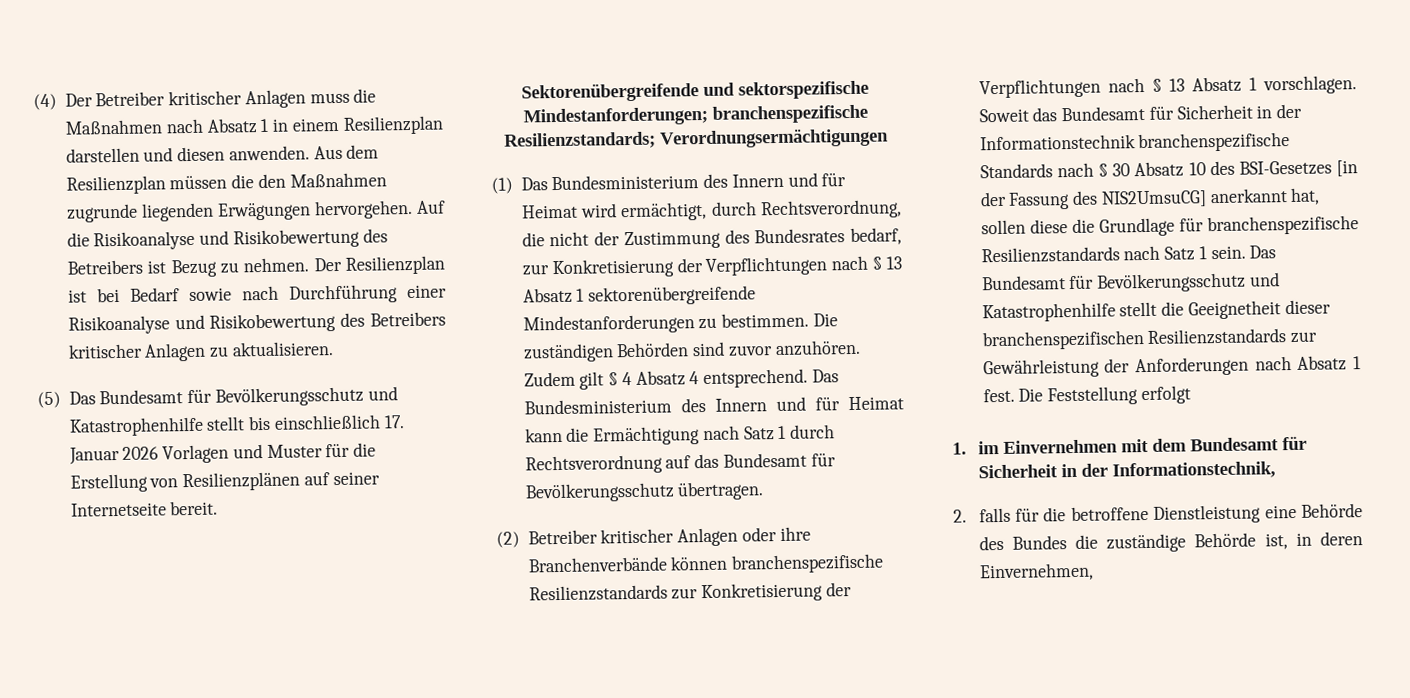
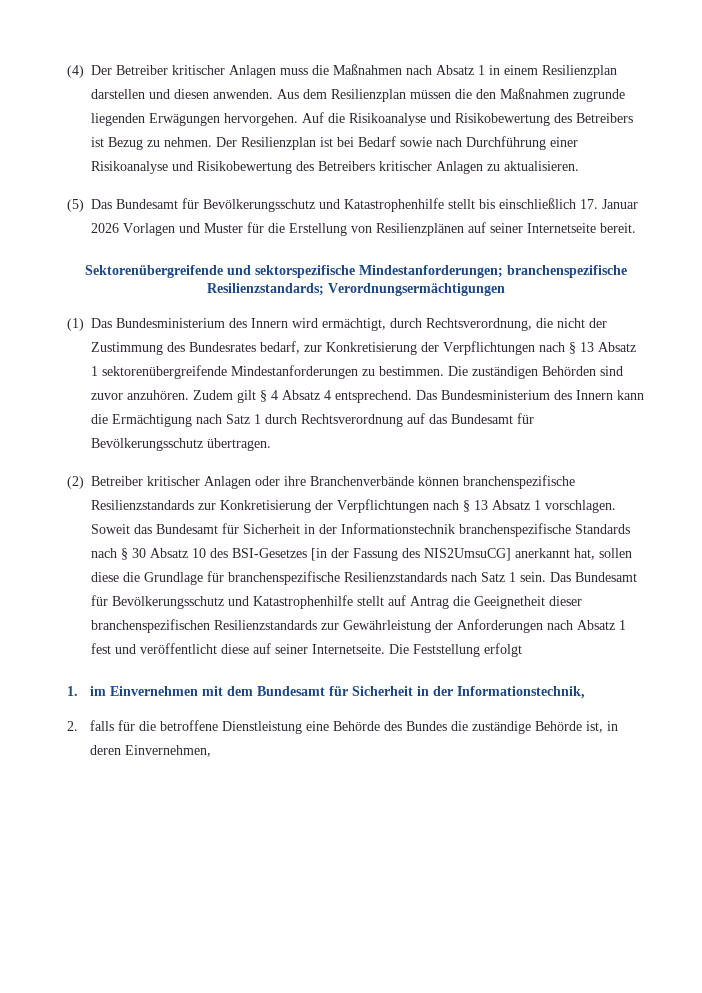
[787,172,847,187] [521,204,578,219] und für Heimat -> (288, 323) none
[775,396,904,412] und für Heimat -> (613, 395) none
(1158, 309) none -> [388,595,449,609] auf Antrag
[982,388,1015,403] fest. -> [91,643,385,654] fest und veröffentlicht diese auf seiner Internetseite.

